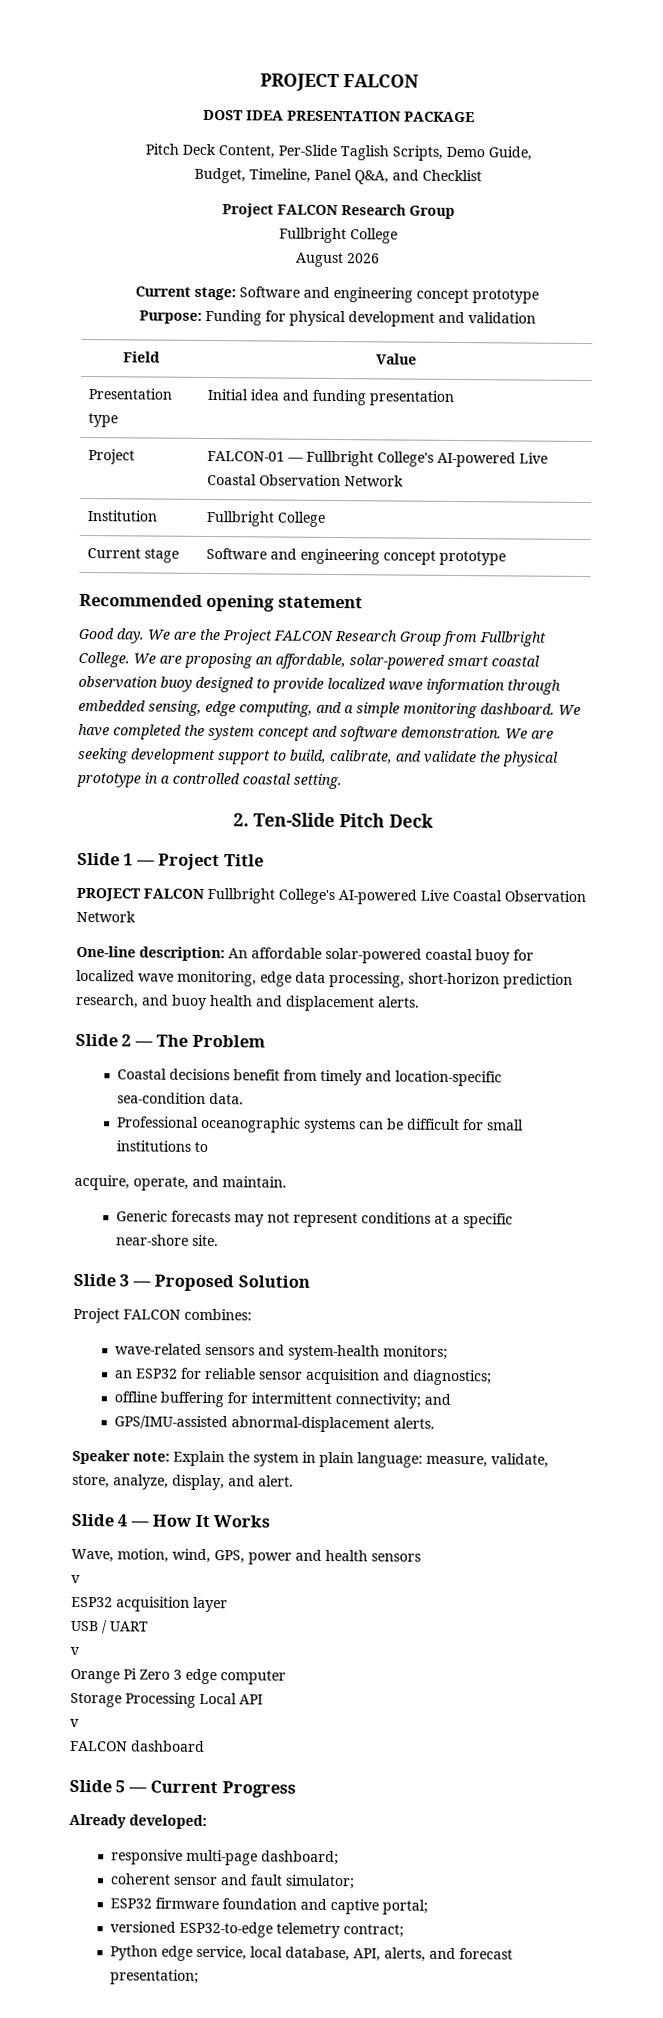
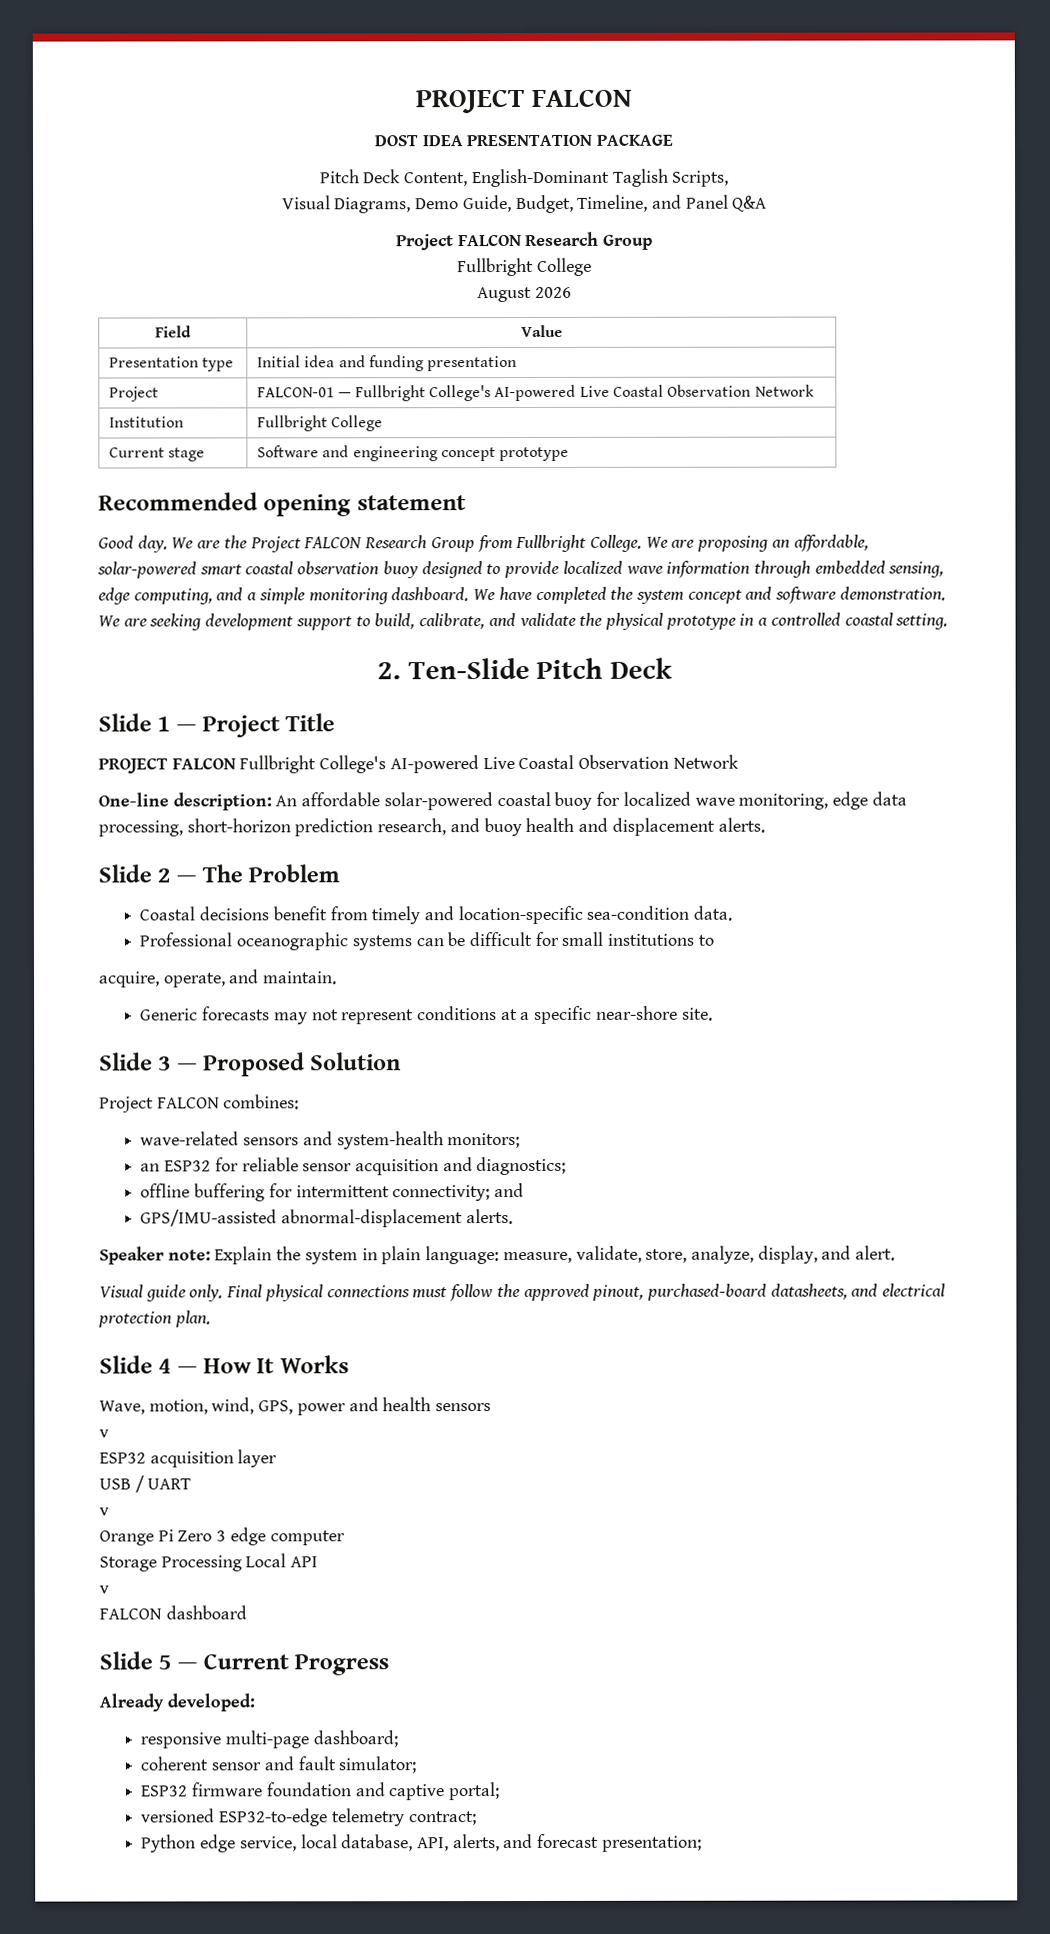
[277,144,337,157] Per-Slide -> [471,168,610,188] English-Dominant
(443, 153) none -> [281,195,412,214] // Visual Diagrams,
(532, 153) // -> (512, 204) none
[314,168,482,185] Panel Q&A, and Checklist -> [651,194,768,212] and Panel Q&A
[135,286,539,304] [138,309,536,327] // Current stage: Software and engineering concept prototype // Purpose: Funding for physical development and validation -> (572, 292) none
(294, 1481) none -> [99,1283,947,1302] [98,1310,211,1328] // Visual guide only. Final physical connections must follow the approved pinout, purchased-board datasheets, and electrical protection plan.

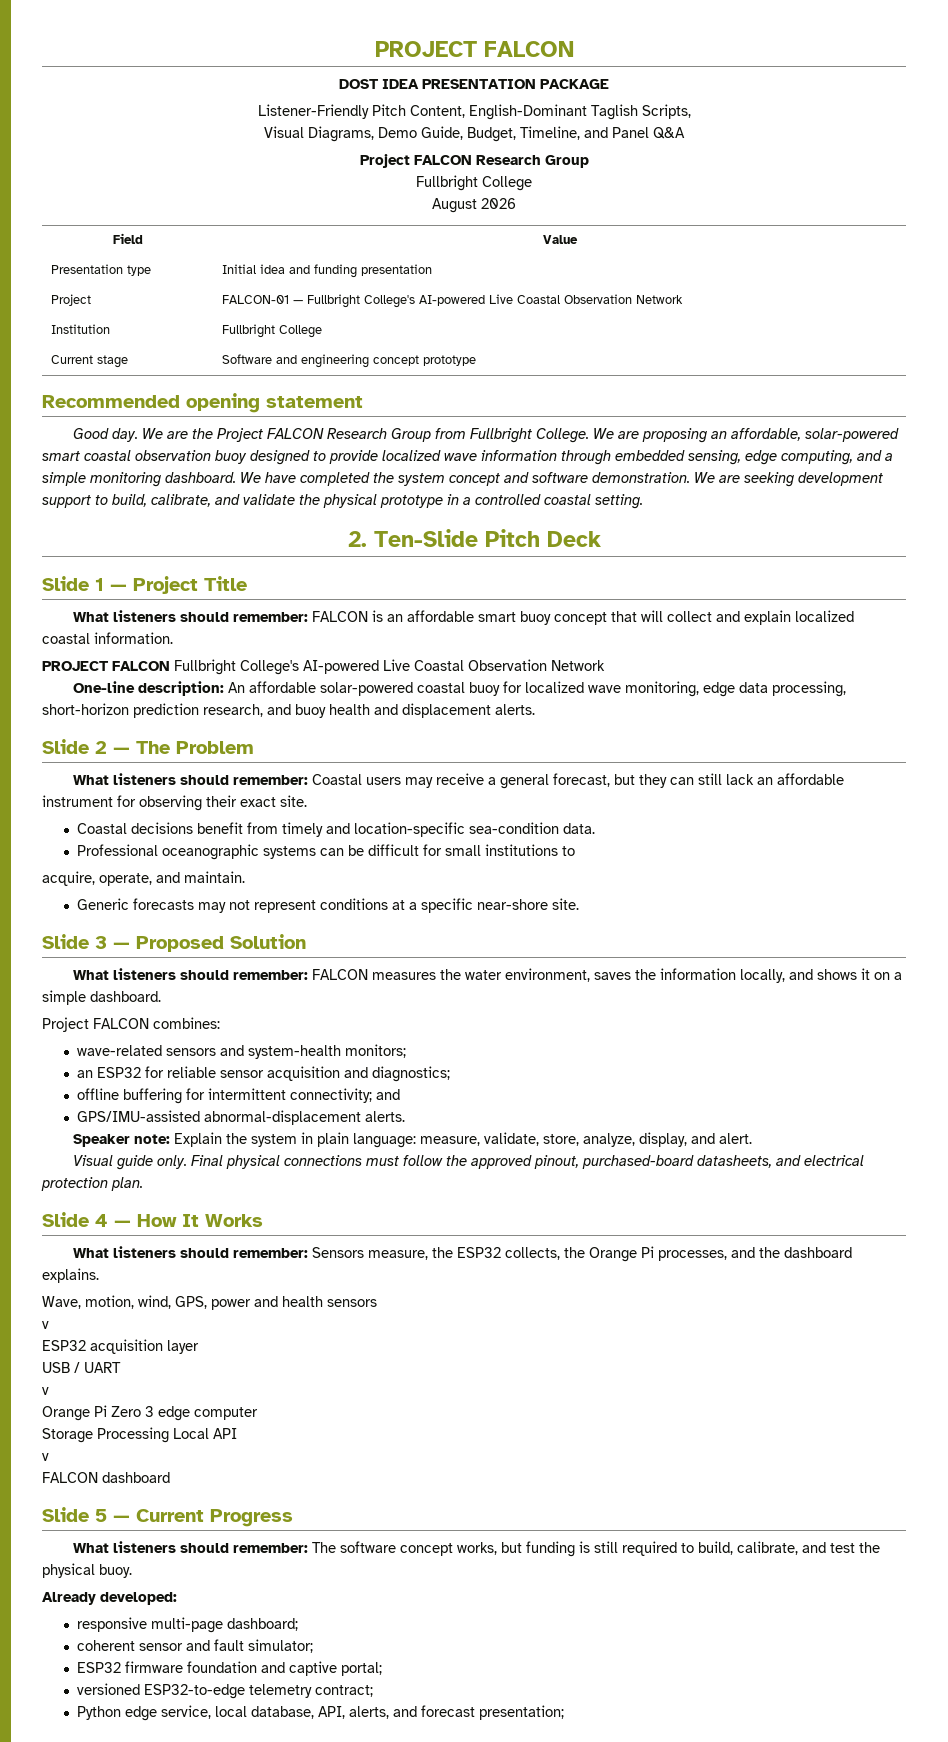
[319,169,402,184] Pitch Deck -> [257,104,406,119] Listener-Friendly Pitch
(336, 722) none -> [73,610,855,625] [42,632,173,644] // What listeners should remember: FALCON is an affordable smart buoy concept that will collect and explain localized coastal information.
(341, 873) none -> [73,773,845,789] [42,795,307,811] // What listeners should remember: Coastal users may receive a general forecast, but they can still lack an affordable instrument for observing their exact site.
(402, 1061) none -> [73,968,903,983] [42,990,161,1005] // What listeners should remember: FALCON measures the water environment, saves the information locally, and shows it on a simple dashboard.
(349, 1364) none -> [73,1246,853,1262] [42,1268,99,1283] // What listeners should remember: Sensors measure, the ESP32 collects, the Orange Pi processes, and the dashboard explains.
(390, 1665) none -> [73,1541,881,1557] [42,1563,132,1578] // What listeners should remember: The software concept works, but funding is still required to build, calibrate, and test the physical buoy.

